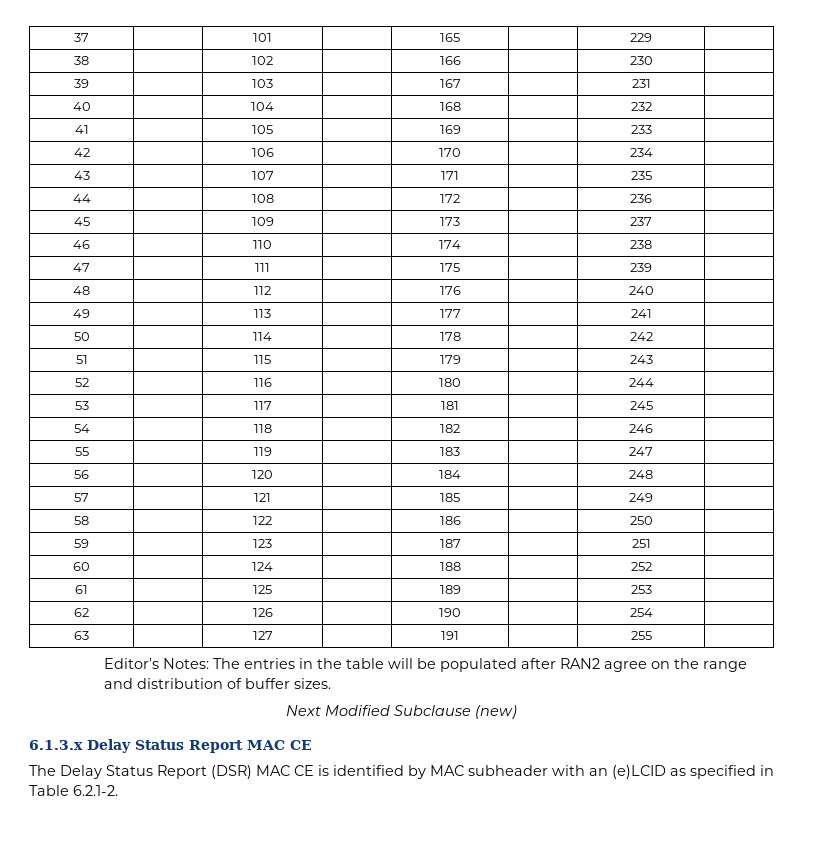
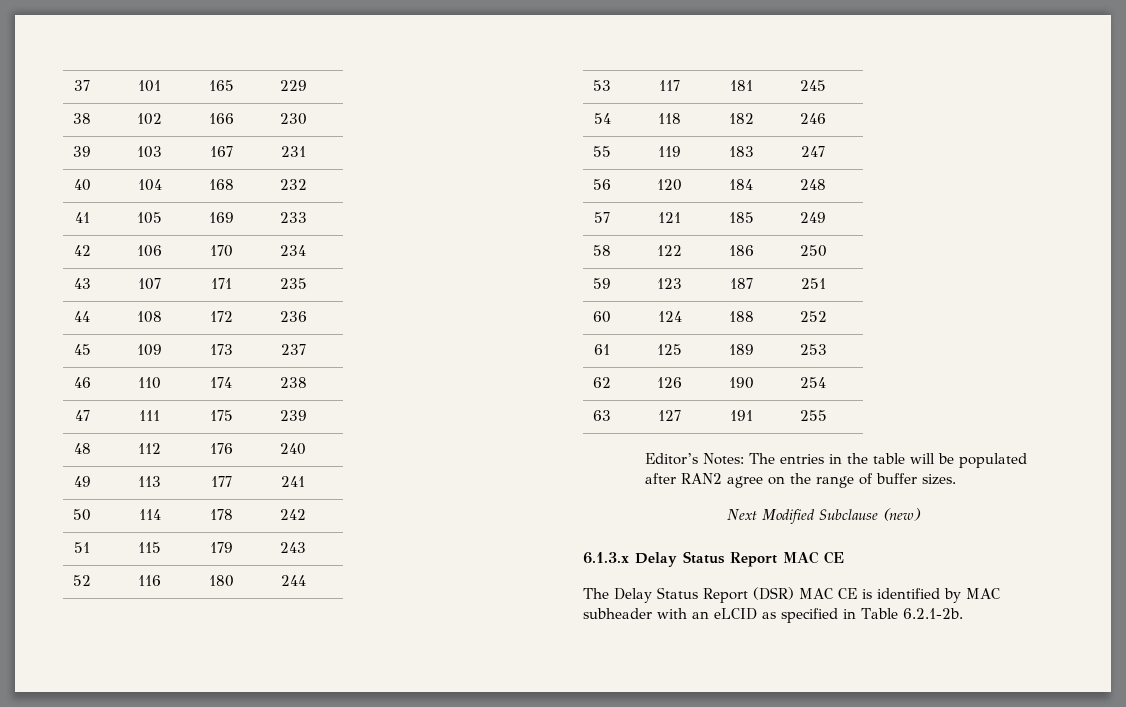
[104,678,224,689] and distribution -> (855, 482) none
[612,765,666,779] (e)LCID -> [714,608,757,620] eLCID
[73,785,118,796] 6.2.1-2. -> [902,608,963,619] 6.2.1-2b.

